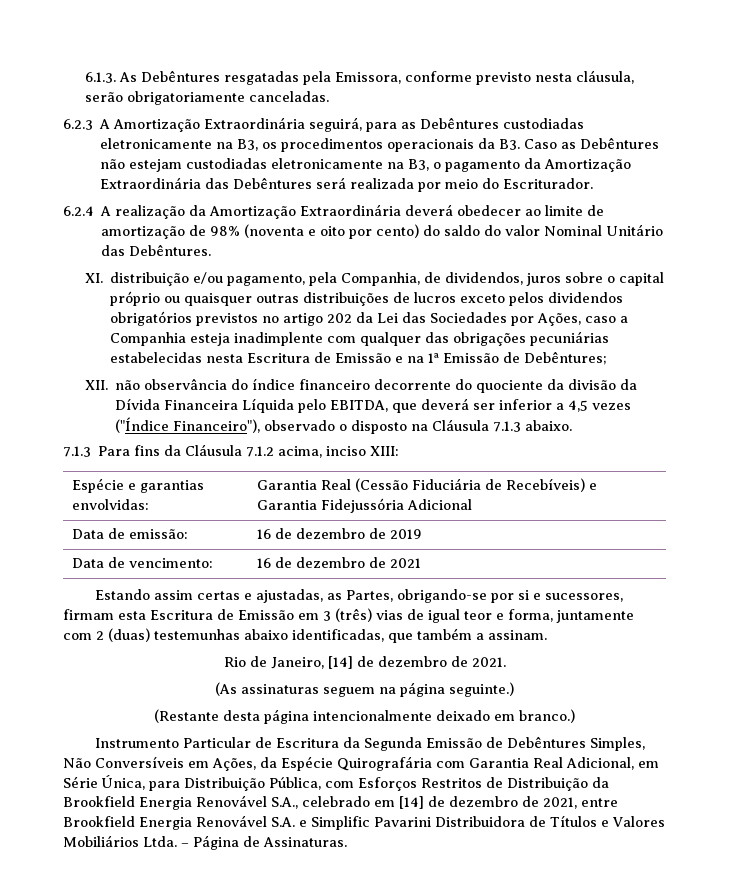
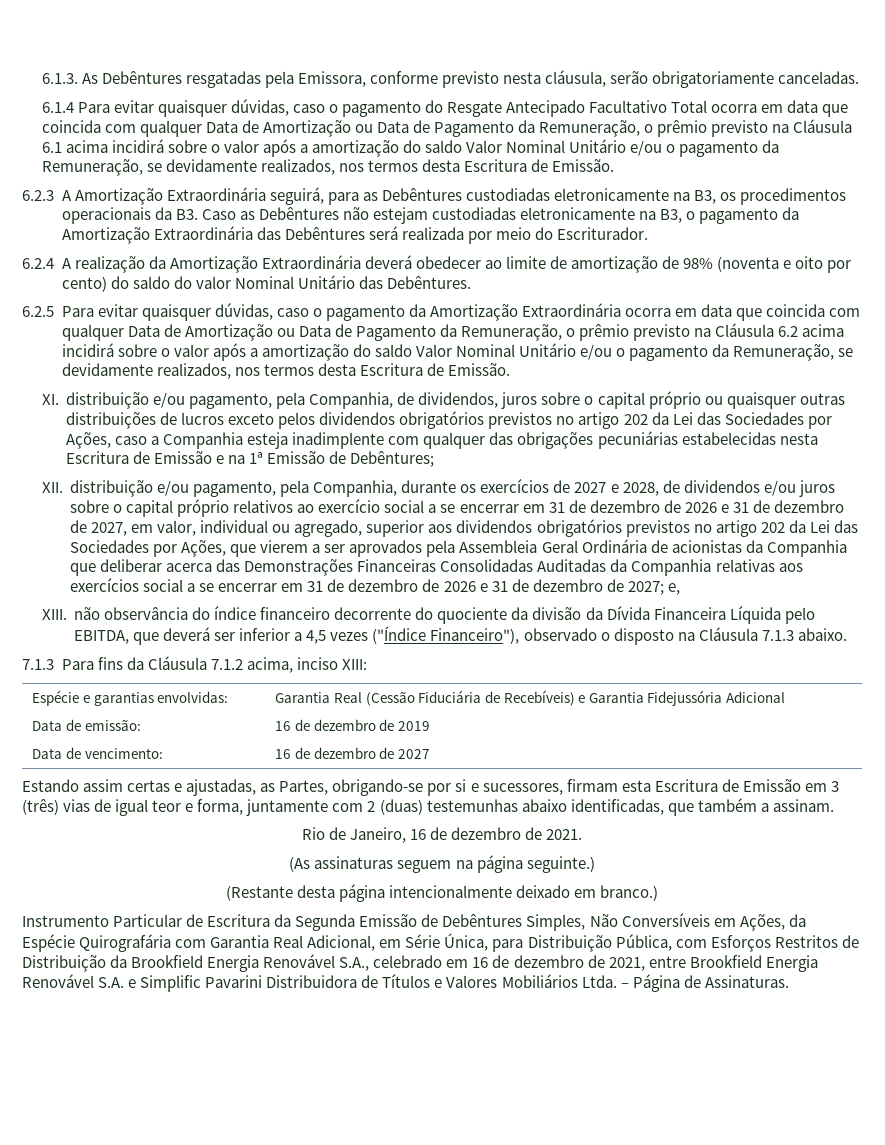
(330, 96) none -> [41,99,849,117] [41,119,853,137] [41,139,780,157] [41,159,614,176] // 6.1.4 Para evitar quaisquer dúvidas, caso o pagamento do Resgate Antecipado Facultativo Total ocorra em data que coincida com qualquer Data de Amortização ou Data de Pagamento da Remuneração, o prêmio previsto na Cláusula 6.1 acima incidirá sobre o valor após a amortização do saldo Valor Nominal Unitário e/ou o pagamento da Remuneração, se devidamente realizados, nos termos desta Escritura de Emissão.
(212, 250) none -> [22,303,861,321] [61,323,845,341] [61,343,854,361] [61,363,510,379] // 6.2.5 Para evitar quaisquer dúvidas, caso o pagamento da Amortização Extraordinária ocorra em data que coincida com qualquer Data de Amortização ou Data de Pagamento da Remuneração, o prêmio previsto na Cláusula 6.2 acima incidirá sobre o valor após a amortização do saldo Valor Nominal Unitário e/ou o pagamento da Remuneração, se devidamente realizados, nos termos desta Escritura de Emissão.
(109, 385) none -> [70,479,835,497] [70,499,845,517] [70,519,858,537] [70,539,847,557] [70,559,803,576] [70,578,680,595] [41,609,67,620] distribuição e/ou pagamento, pela Companhia, durante os exercícios de 2027 e 2028, de dividendos e/ou juros sobre o capital próprio relativos ao exercício social a se encerrar em 31 de dezembro de 2026 e 31 de dezembro de 2027, em valor, individual ou agregado, superior aos dividendos obrigatórios previstos no artigo 202 da Lei das Sociedades por Ações, que vierem a ser aprovados pela Assembleia Geral Ordinária de acionistas da Companhia que deliberar acerca das Demonstrações Financeiras Consolidadas Auditadas da Companhia relativas aos exercícios social a se encerrar em 31 de dezembro de 2026 e 31 de dezembro de 2027; e, // XIII.
[390,558,422,568] 2021 -> [397,749,430,759] 2027
[327,656,353,669] [14] -> [409,829,426,840] 16
[399,796,424,809] [14] -> [472,957,489,968] 16

